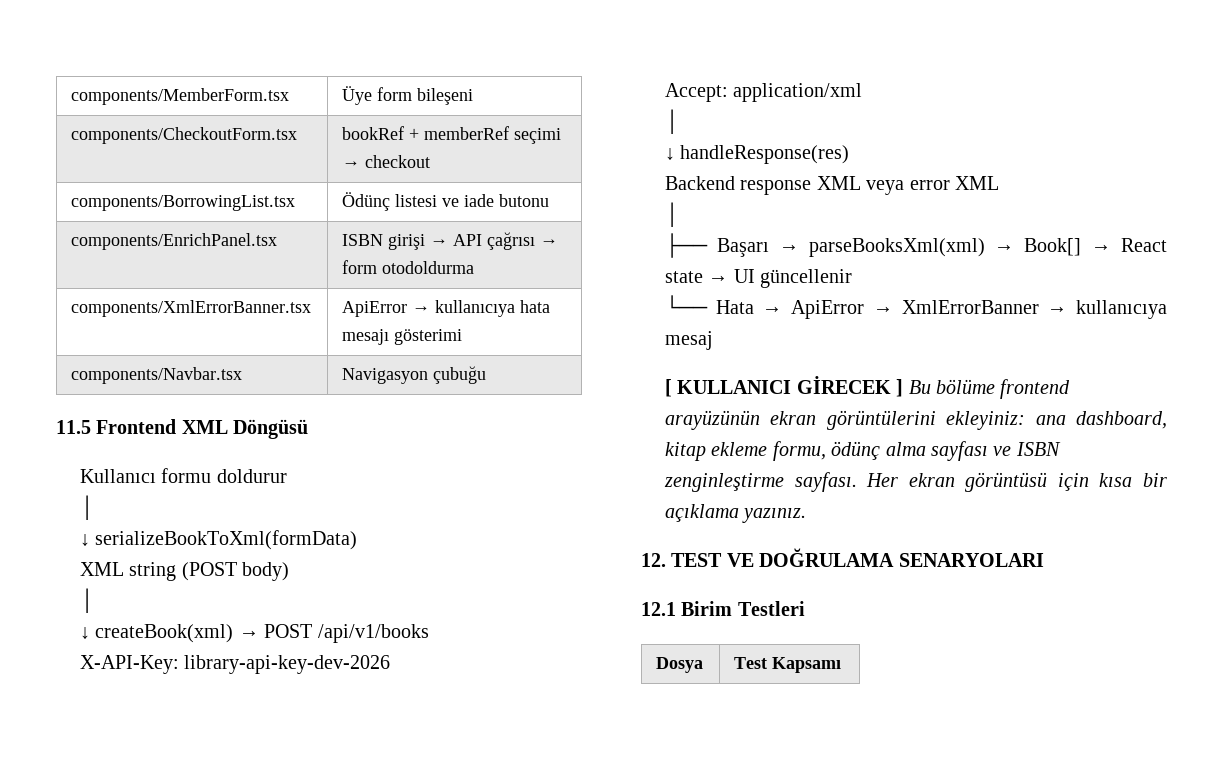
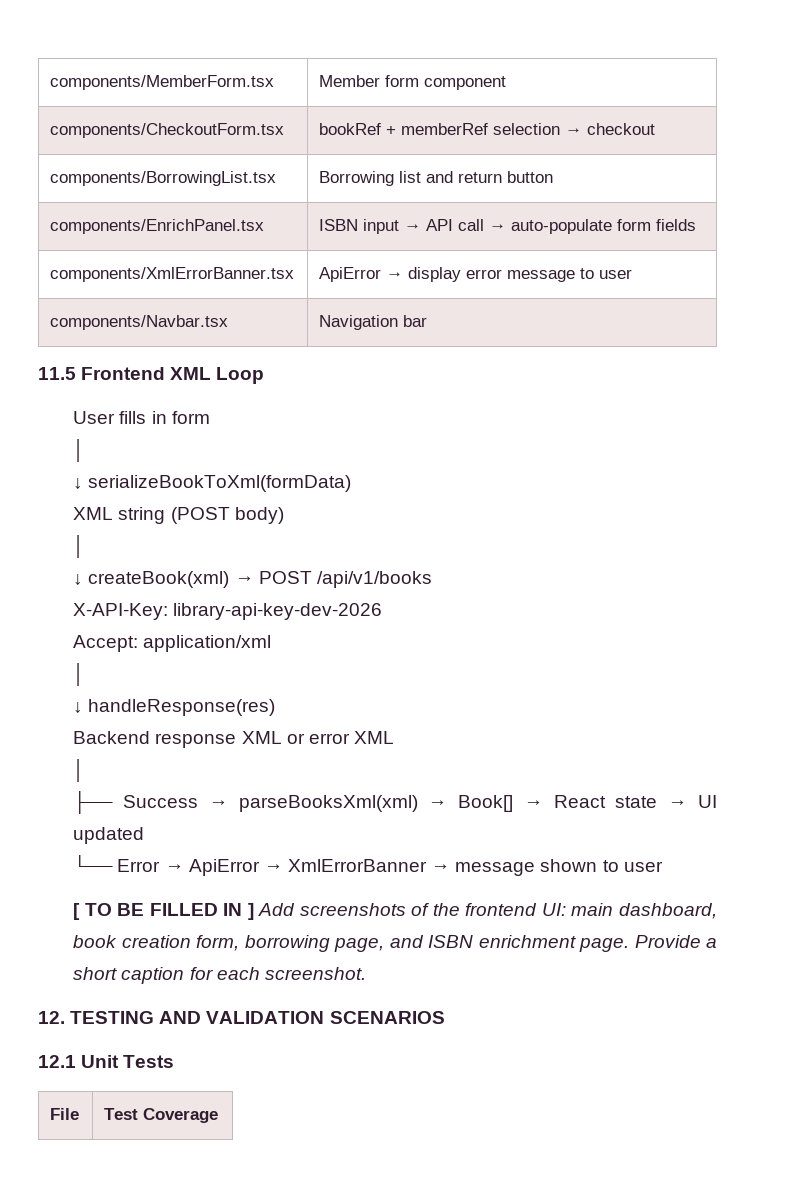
[342,86,474,105] Üye form bileşeni -> [319,75,507,90] Member form component
[514,128,562,144] seçimi -> [493,123,561,135] selection
[342,192,550,211] Ödünç listesi ve iade butonu -> [319,171,554,186] Borrowing list and return button
[388,234,426,250] girişi -> [363,219,400,234] input
[487,232,559,250] [342,260,475,274] [71,300,312,317] [342,300,551,317] [342,329,463,345] çağrısı → form otodoldurma // components/XmlErrorBanner.tsx | ApiError → kullanıcıya hata mesajı gösterimi -> [458,219,697,234] [50,267,295,282] [319,267,633,282] call → auto-populate form fields // components/XmlErrorBanner.tsx | ApiError → display error message to user
[342,366,487,384] Navigasyon çubuğu -> [319,315,428,330] Navigation bar
[233,419,309,439] [79,468,287,483] Döngüsü // Kullanıcı formu doldurur -> [216,367,265,384] [73,411,210,424] Loop // User fills in form
[866,180,905,195] veya -> [286,733,305,744] or
[716,238,769,257] Başarı -> [123,795,199,808] Success
[760,269,853,288] güncellenir -> [73,827,145,844] updated
[715,300,754,314] Hata -> [117,859,161,872] Error
[1076,300,1167,319] [664,331,713,350] [664,376,1071,399] [664,410,1167,430] [664,441,1061,461] [663,472,1167,492] [664,504,807,523] [641,548,1044,567] [641,601,805,616] [656,657,704,673] kullanıcıya mesaj // [ KULLANICI GİRECEK ] Bu bölüme frontend arayüzünün ekran görüntülerini ekleyiniz: ana dashboard, kitap ekleme formu, ödünç alma sayfası ve ISBN zenginleştirme sayfası. Her ekran görüntüsü için kısa bir açıklama yazınız. // 12. TEST VE DOĞRULAMA SENARYOLARI // 12.1 Birim Testleri // Dosya -> [455,859,663,876] [73,903,718,920] [73,935,717,952] [73,967,366,984] [38,1011,445,1024] [38,1055,175,1068] [50,1108,80,1120] message shown to user // [ TO BE FILLED IN ] Add screenshots of the frontend UI: main dashboard, book creation form, borrowing page, and ISBN enrichment page. Provide a short caption for each screenshot. // 12. TESTING AND VALIDATION SCENARIOS // 12.1 Unit Tests // File
[772,657,842,673] Kapsamı -> [143,1108,219,1123] Coverage

